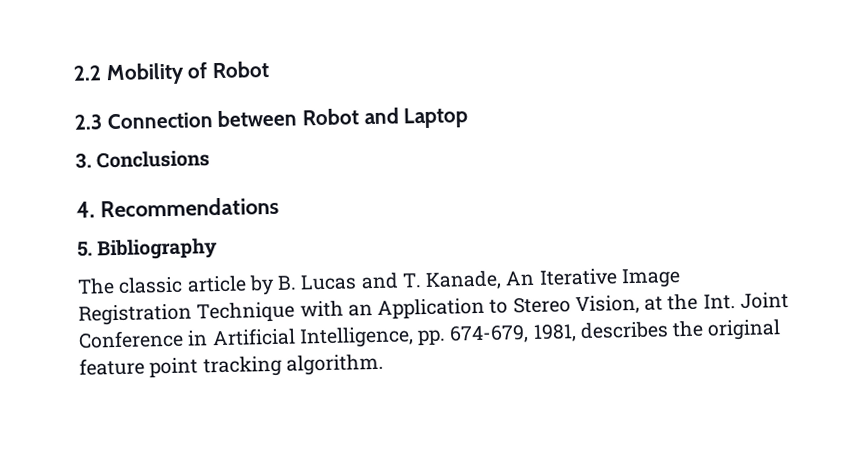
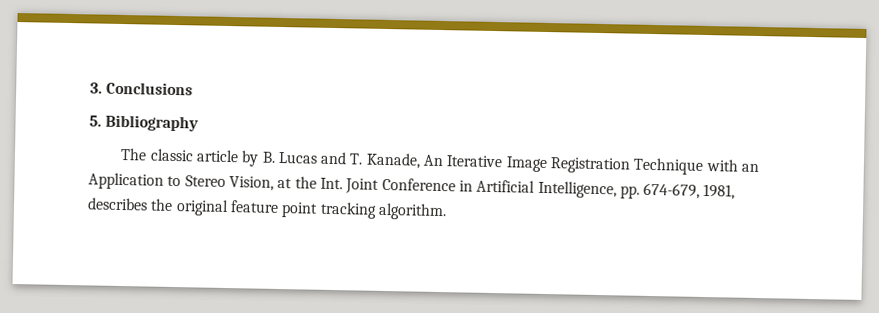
[73,60,270,86] [74,107,469,130] 2.2 Mobility of Robot // 2.3 Connection between Robot and Laptop // -> (90, 88) none
[76,196,279,218] // 4. Recommendations -> (194, 88) none

